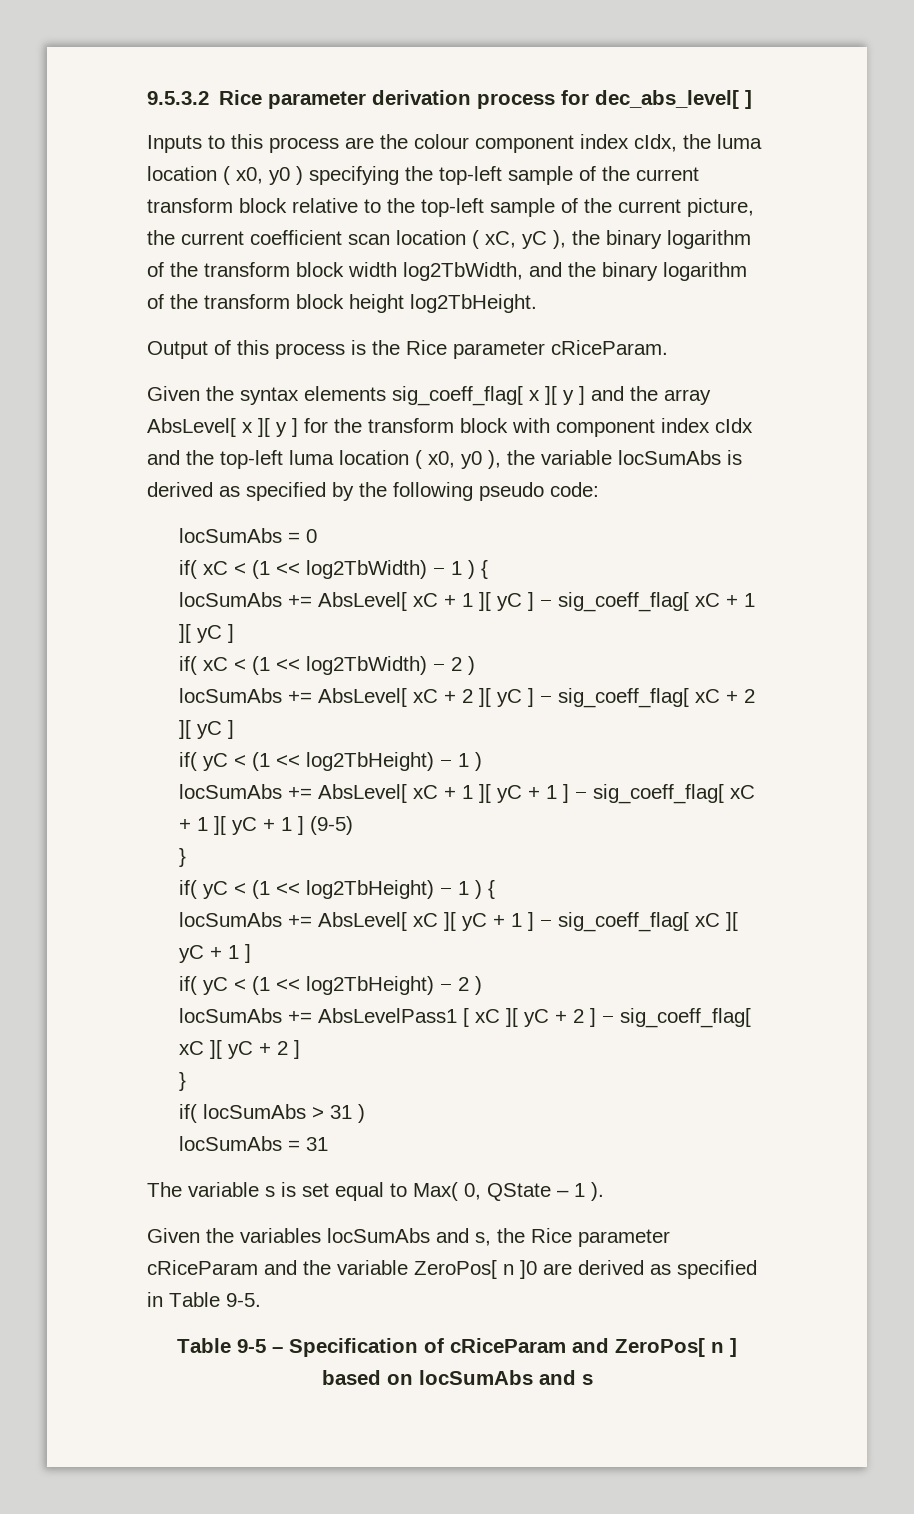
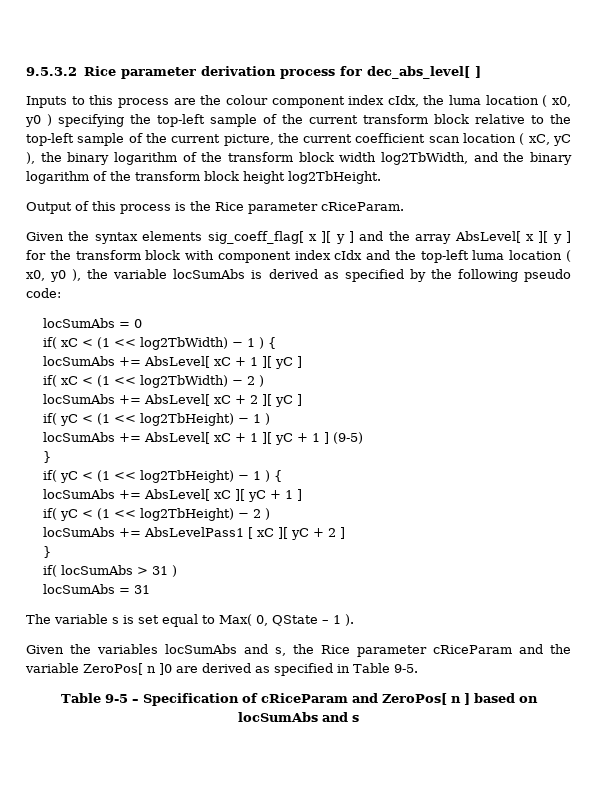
[540,592,756,612] [179,624,235,643] − sig_coeff_flag[ xC + 1 ][ yC ] -> (302, 362) none
[540,688,756,708] [179,720,235,739] − sig_coeff_flag[ xC + 2 ][ yC ] -> (302, 400) none
[575,784,756,804] [179,816,305,835] − sig_coeff_flag[ xC + 1 ][ yC + 1 ] -> (329, 438) none
[540,912,739,932] [179,944,252,963] − sig_coeff_flag[ xC ][ yC + 1 ] -> (302, 495) none
[602,1008,752,1028] [179,1040,301,1059] − sig_coeff_flag[ xC ][ yC + 2 ] -> (345, 533) none

